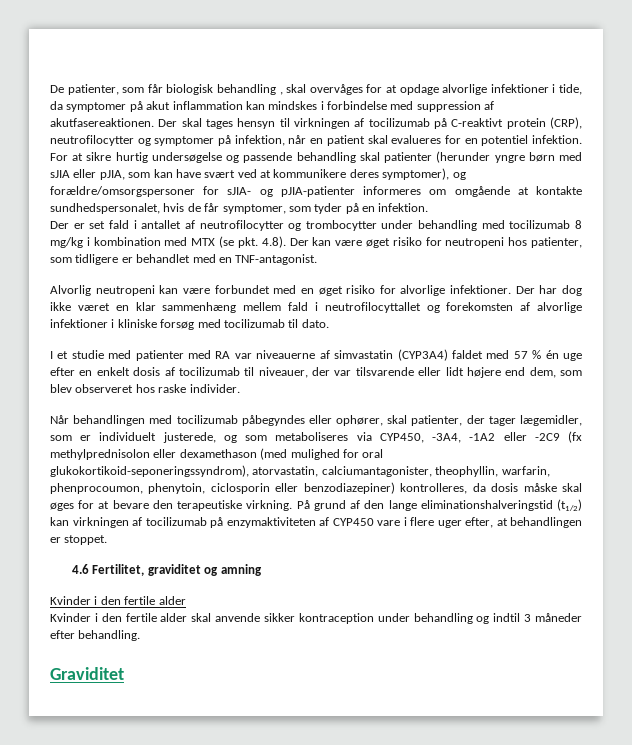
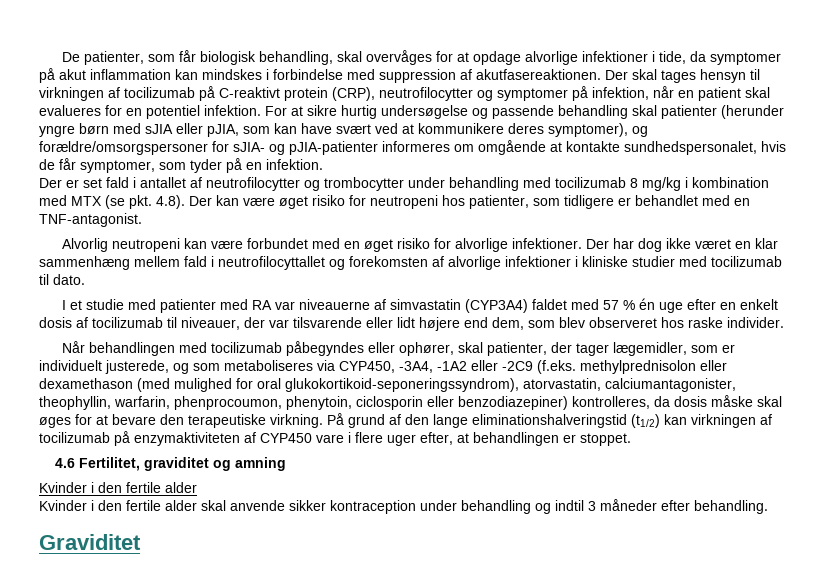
[216,84,283,95] behandling , -> [258,51,333,65] behandling,
[160,319,195,330] forsøg -> [632,256,675,267] studier
[568,431,582,443] (fx -> [537,360,576,374] (f.eks.

